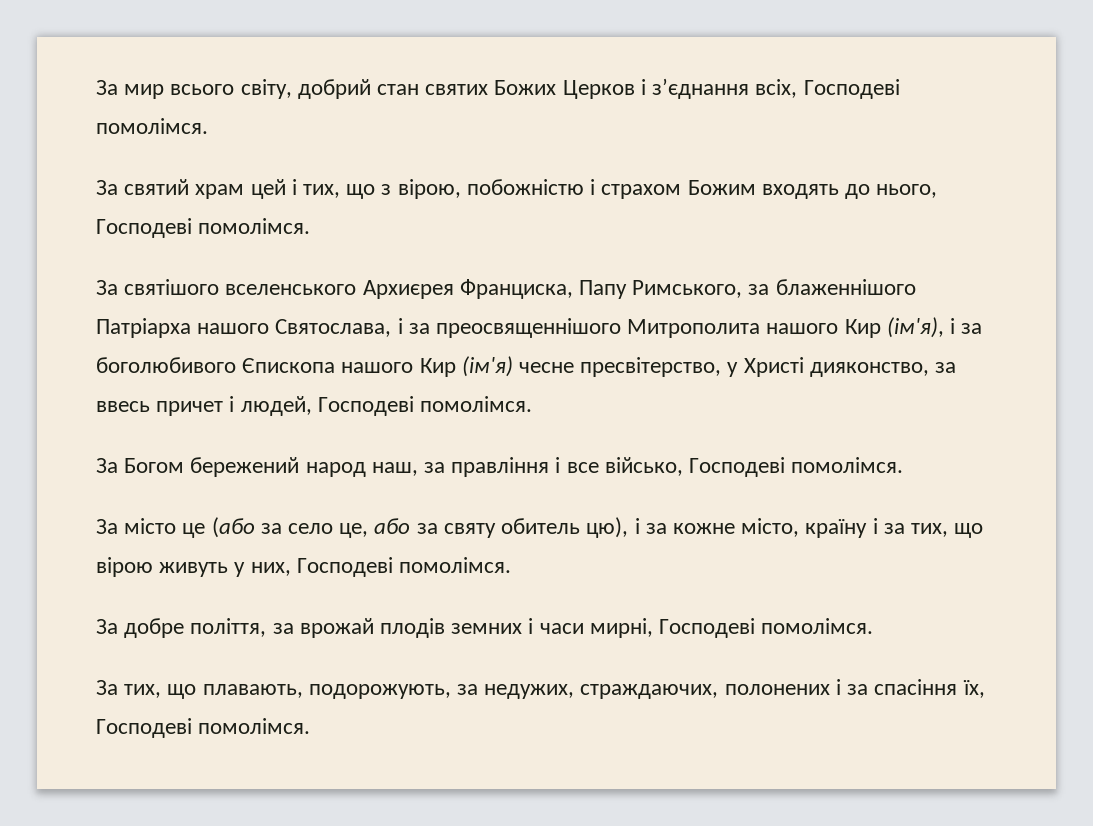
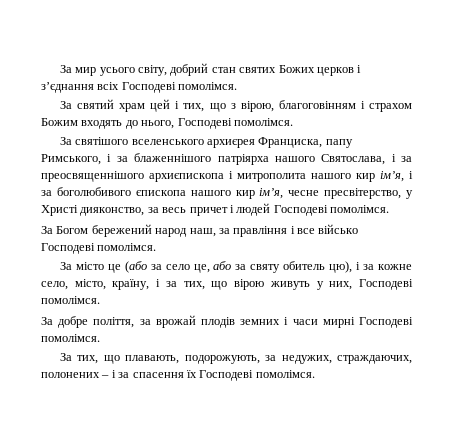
[170,84,235,95] всього -> [99,67,135,76] усього
[562,80,635,99] Церков -> [316,67,354,76] церков
[755,79,798,98] всіх, -> [97,82,120,90] всіх
[466,179,584,195] побожністю -> [278,100,356,109] благоговінням
[362,279,743,299] Архиєрея Франциска, Папу Римського, -> [207,137,353,148] [41,154,112,165] архиєрея Франциска, папу Римського, і
[96,318,191,338] Патріарха -> [217,154,269,165] патріярха
[627,317,983,338] [96,356,513,377] Митрополита нашого Кир (ім'я), і за боголюбивого Єпископа нашого Кир (ім'я) -> [149,171,413,182] [41,187,284,199] архиєпископа і митрополита нашого кир ім’я, і за боголюбивого єпископа нашого кир ім’я,
[96,401,150,412] ввесь -> [162,207,187,213] весь
[240,396,312,416] людей, -> [236,203,271,216] людей
[604,457,683,476] військо, -> [318,224,359,234] військо
[741,518,868,538] місто, країну -> [41,279,150,290] село, місто, країну,
[589,618,653,638] мирні, -> [322,317,355,328] мирні
[835,679,985,698] і за спасіння їх, -> [101,370,197,378] – і за спасення їх

